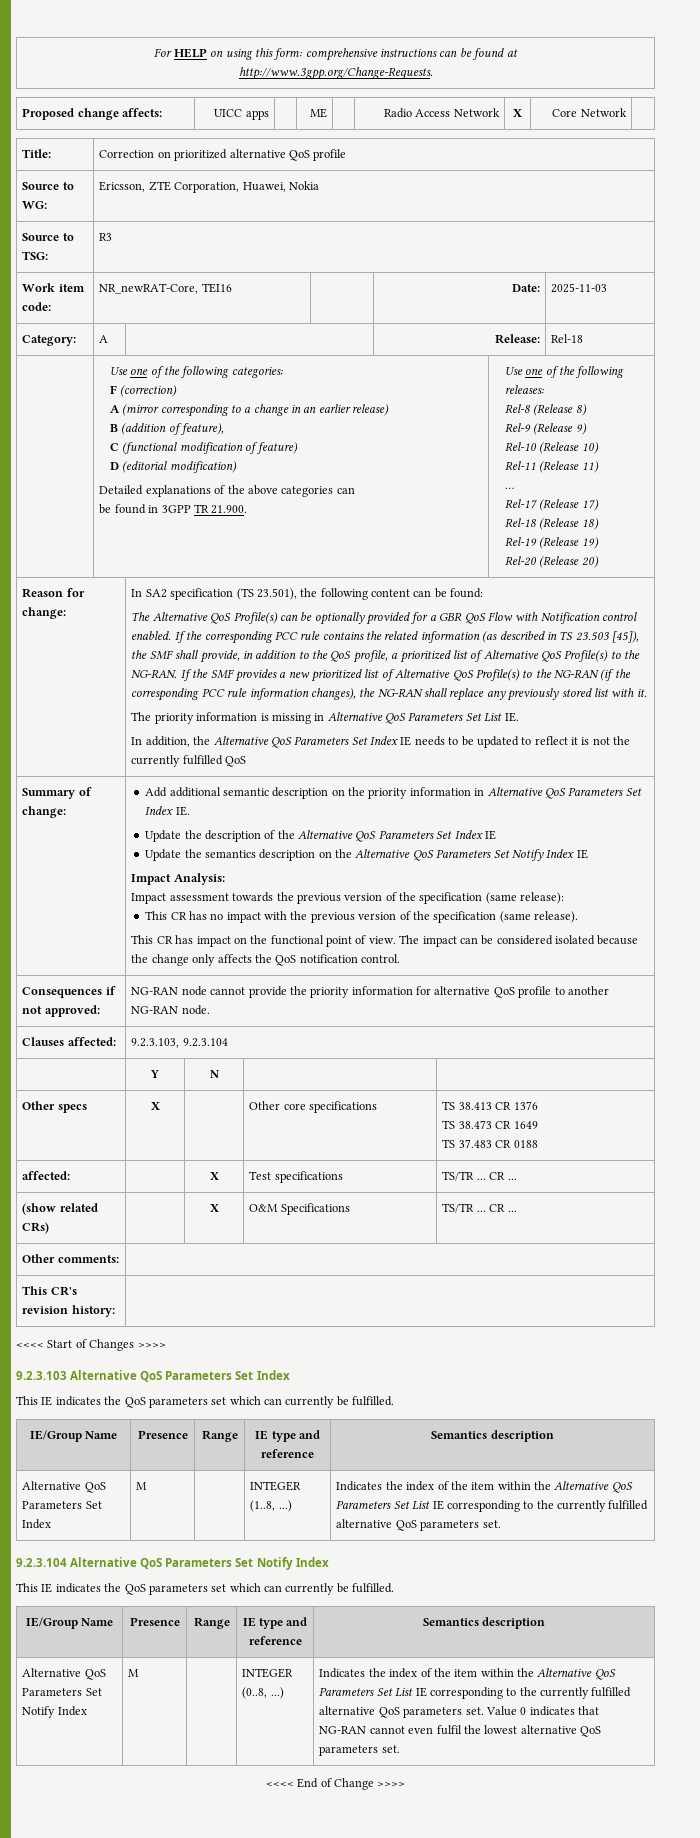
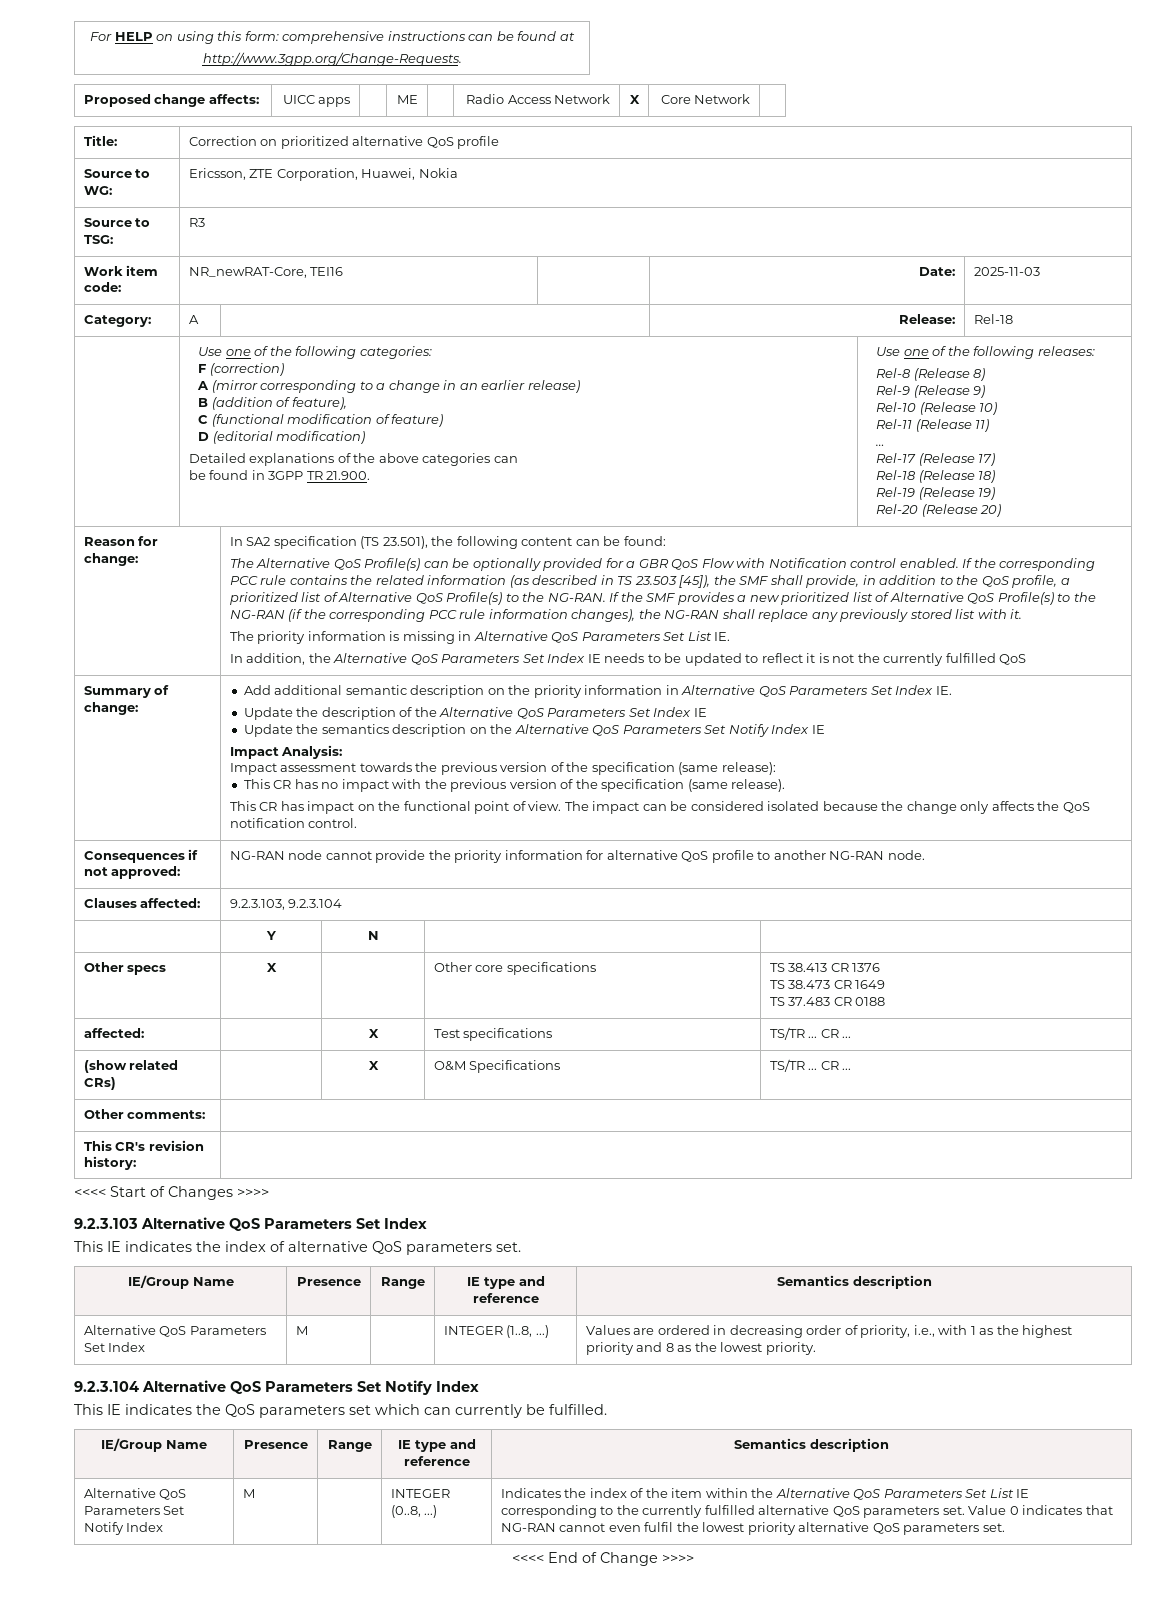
[124,1396,395,1408] QoS parameters set which can currently be fulfilled. -> [225,1241,521,1255] index of alternative QoS parameters set.
[336,1481,633,1493] [336,1500,649,1512] [336,1519,501,1531] Indicates the index of the item within the Alternative QoS Parameters Set List IE corresponding to the currently fulfilled alternative QoS parameters set. -> [585,1325,1073,1338] [585,1342,816,1355] Values are ordered in decreasing order of priority, i.e., with 1 as the highest priority and 8 as the lowest priority.
(518, 1729) none -> [747,1522,796,1535] priority

